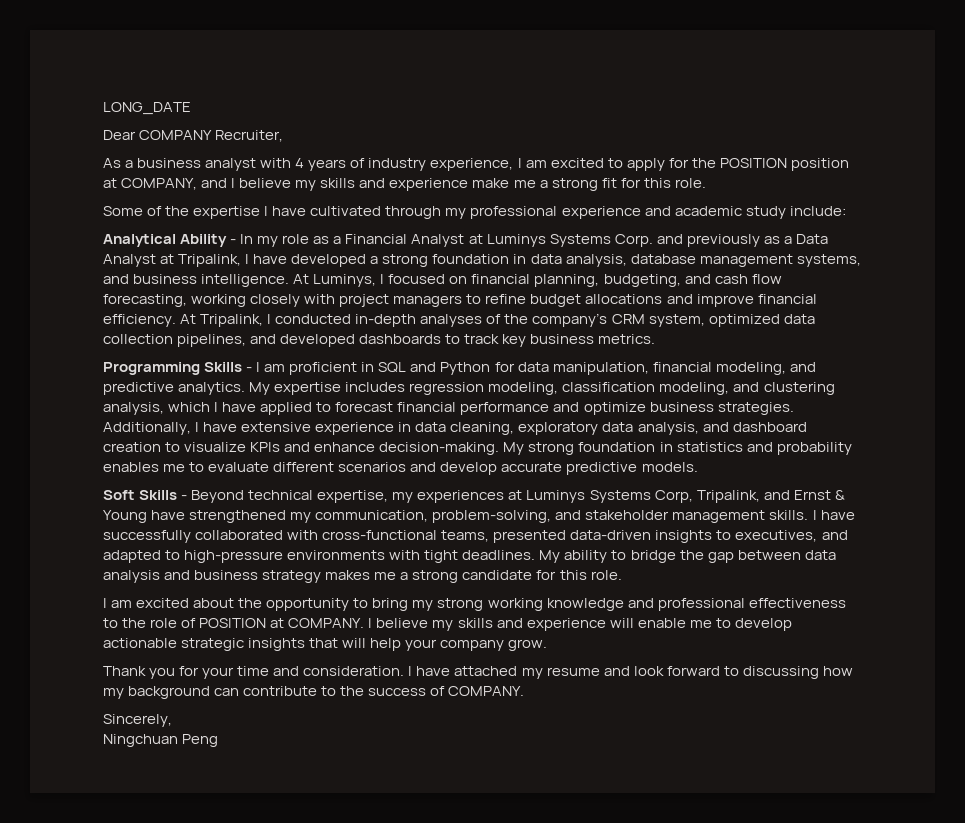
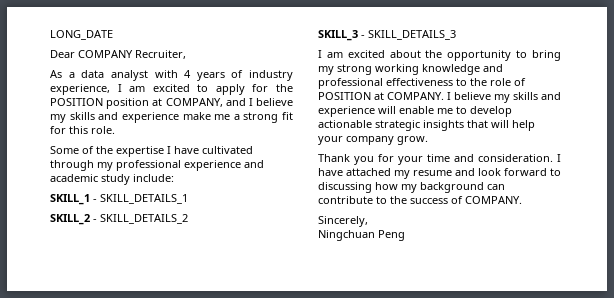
[137,158,202,168] business -> [81,70,105,78] data
[103,234,828,247] [103,254,861,267] [103,274,782,287] [103,294,817,307] [103,313,815,327] [103,334,656,347] [103,362,816,375] [103,382,835,395] [103,402,794,415] [103,422,807,435] [103,442,852,455] [103,462,698,475] [103,490,845,503] [103,510,855,523] [103,530,848,543] [103,550,836,563] [103,570,622,583] Analytical Ability - In my role as a Financial Analyst at Luminys Systems Corp. and previously as a Data Analyst at Tripalink, I have developed a strong foundation in data analysis, database management systems, and business intelligence. At Luminys, I focused on financial planning, budgeting, and cash flow forecasting, working closely with project managers to refine budget allocations and improve financial efficiency. At Tripalink, I conducted in-depth analyses of the company’s CRM system, optimized data collection pipelines, and developed dashboards to track key business metrics. // Programming Skills - I am proficient in SQL and Python for data manipulation, financial modeling, and predictive analytics. My expertise includes regression modeling, classification modeling, and clustering analysis, which I have applied to forecast financial performance and optimize business strategies. Additionally, I have extensive experience in data cleaning, exploratory data analysis, and dashboard creation to visualize KPIs and enhance decision-making. My strong foundation in statistics and probability enables me to evaluate different scenarios and develop accurate predictive models. // Soft Skills - Beyond technical expertise, my experiences at Luminys Systems Corp, Tripalink, and Ernst & Young have strengthened my communication, problem-solving, and stakeholder management skills. I have successfully collaborated with cross-functional teams, presented data-driven insights to executives, and adapted to high-pressure environments with tight deadlines. My ability to bridge the gap between data analysis and business strategy makes me a strong candidate for this role. -> [50,194,188,205] [50,214,188,225] [318,30,456,41] SKILL_1 - SKILL_DETAILS_1 // SKILL_2 - SKILL_DETAILS_2 // SKILL_3 - SKILL_DETAILS_3

